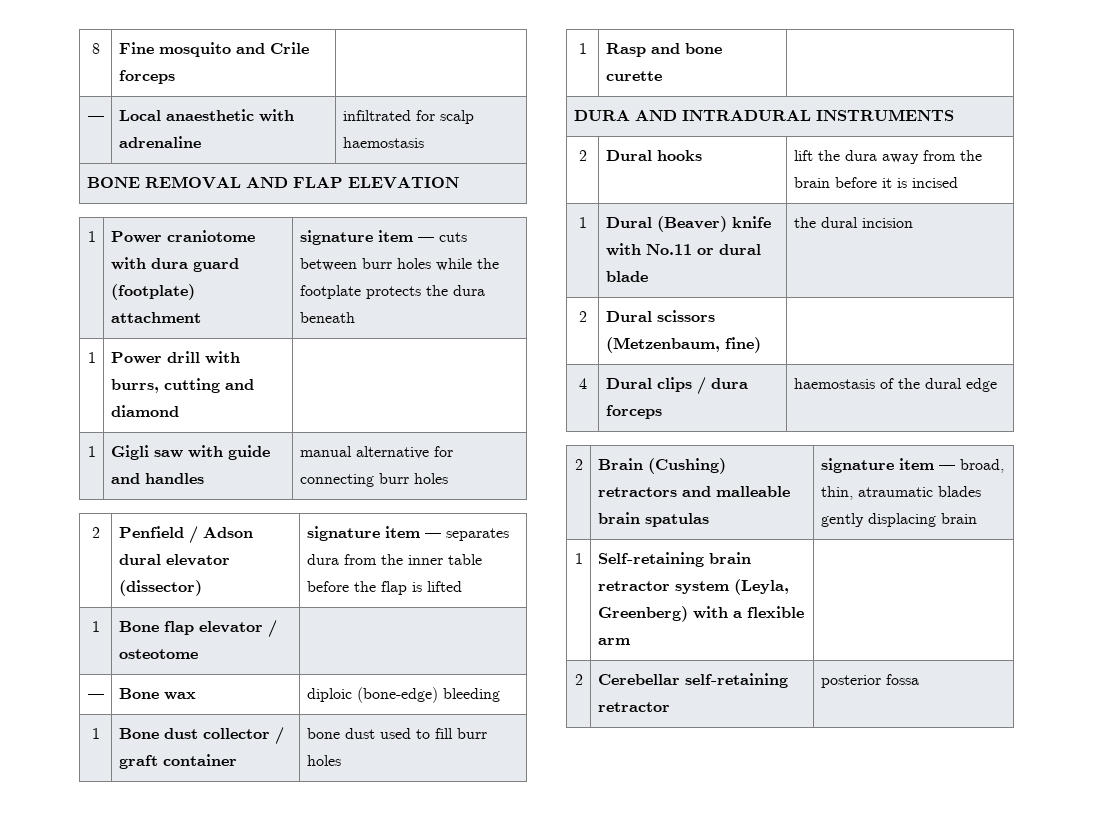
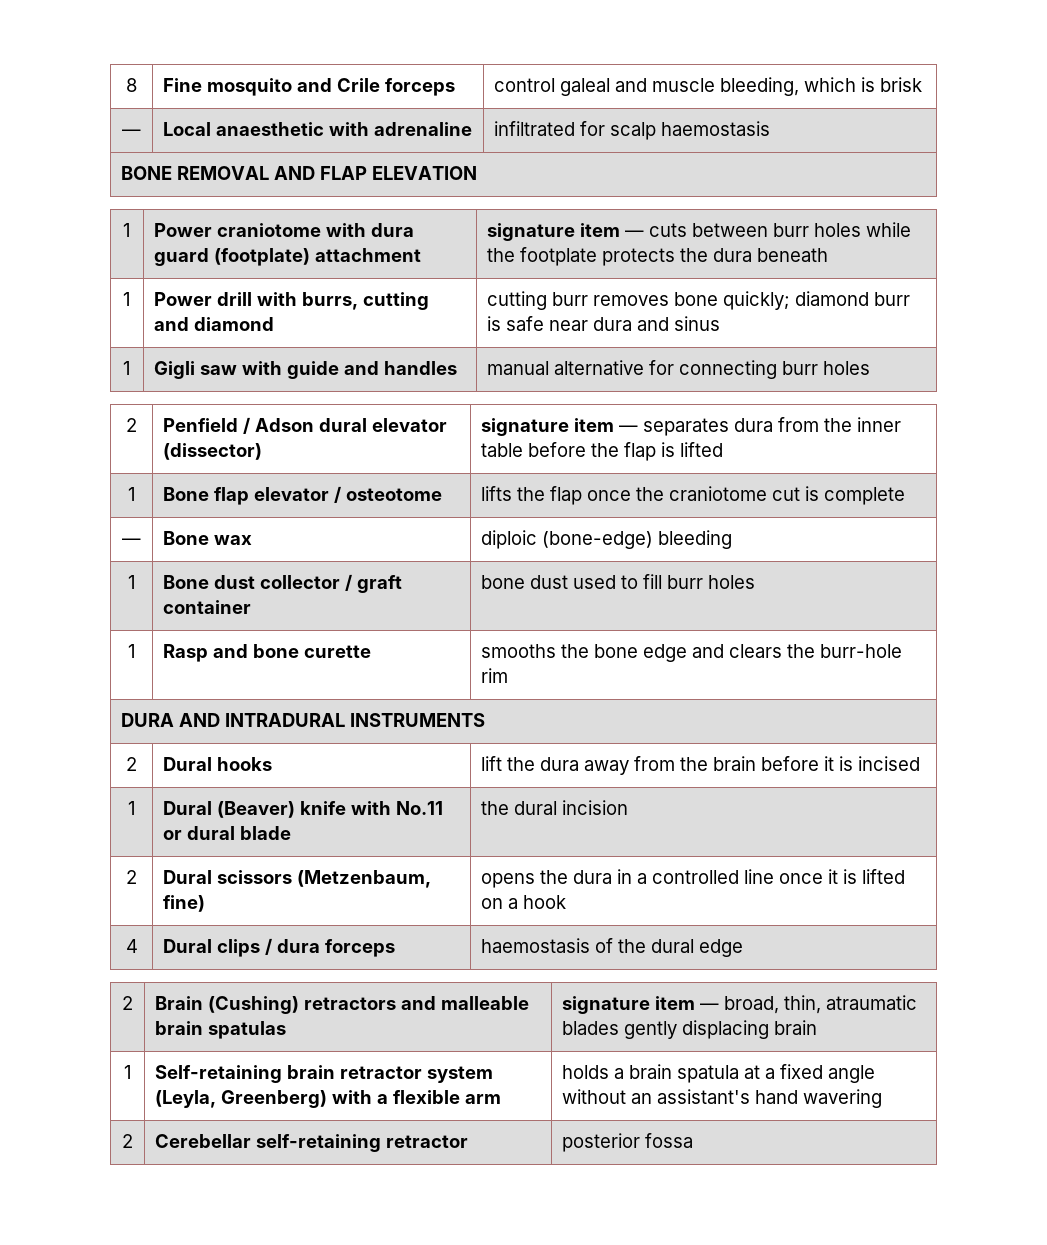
(175, 77) none -> [494,77,923,96] control galeal and muscle bleeding, which is brisk
(179, 411) none -> [487,291,911,310] [487,316,721,331] cutting burr removes bone quickly; diamond burr is safe near dura and sinus
(198, 654) none -> [481,486,906,505] lifts the flap once the craniotome cut is complete
(662, 76) none -> [481,644,903,662] [481,668,509,683] smooths the bone edge and clears the burr-hole rim
(761, 345) none -> [481,869,906,888] [481,895,567,909] opens the dura in a controlled line once it is lifted on a hook
(630, 641) none -> [562,1064,876,1083] [562,1089,883,1108] holds a brain spatula at a fixed angle without an assistant's hand wavering

